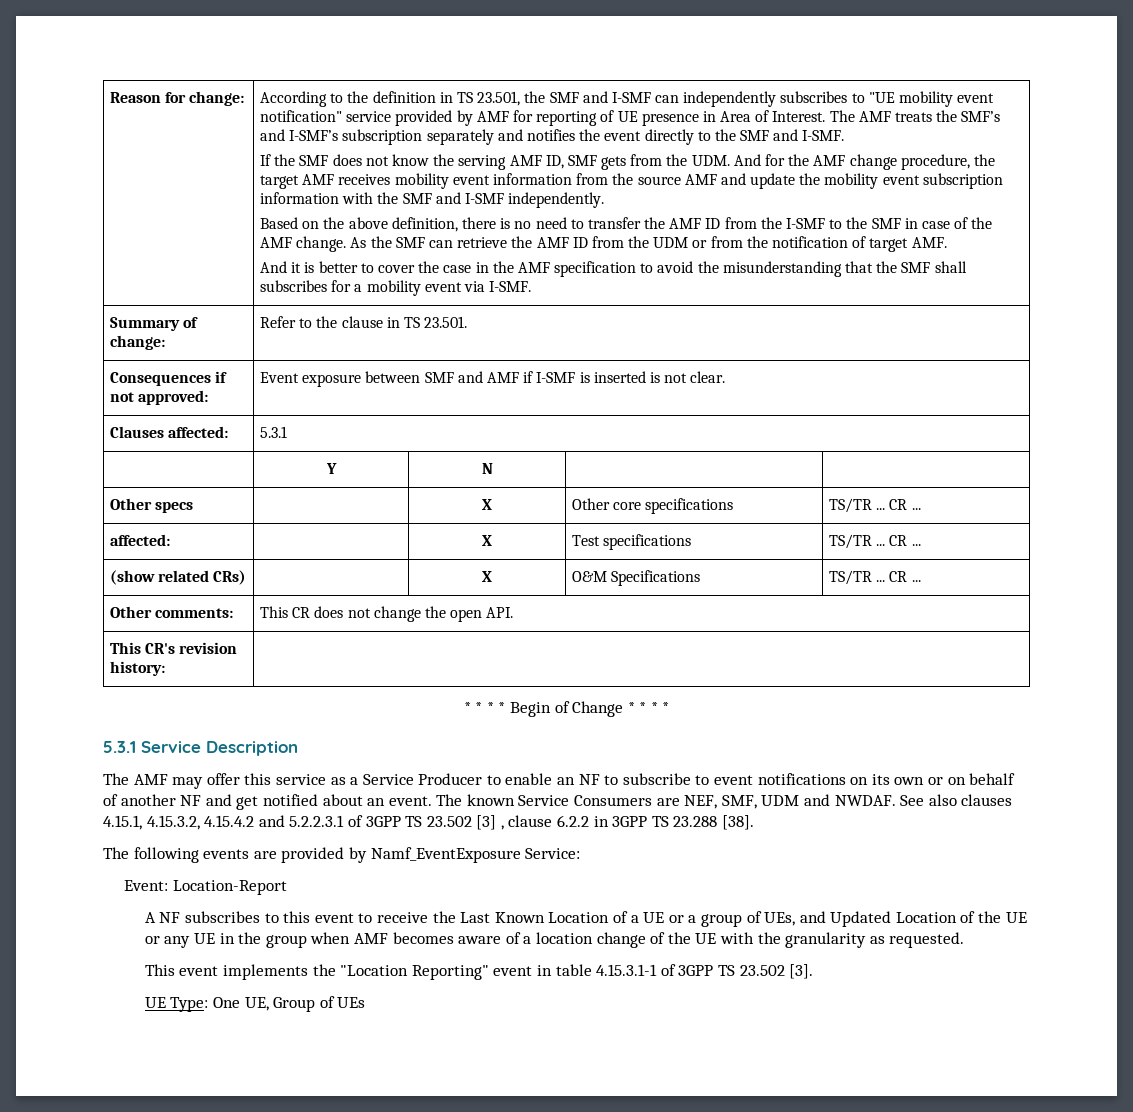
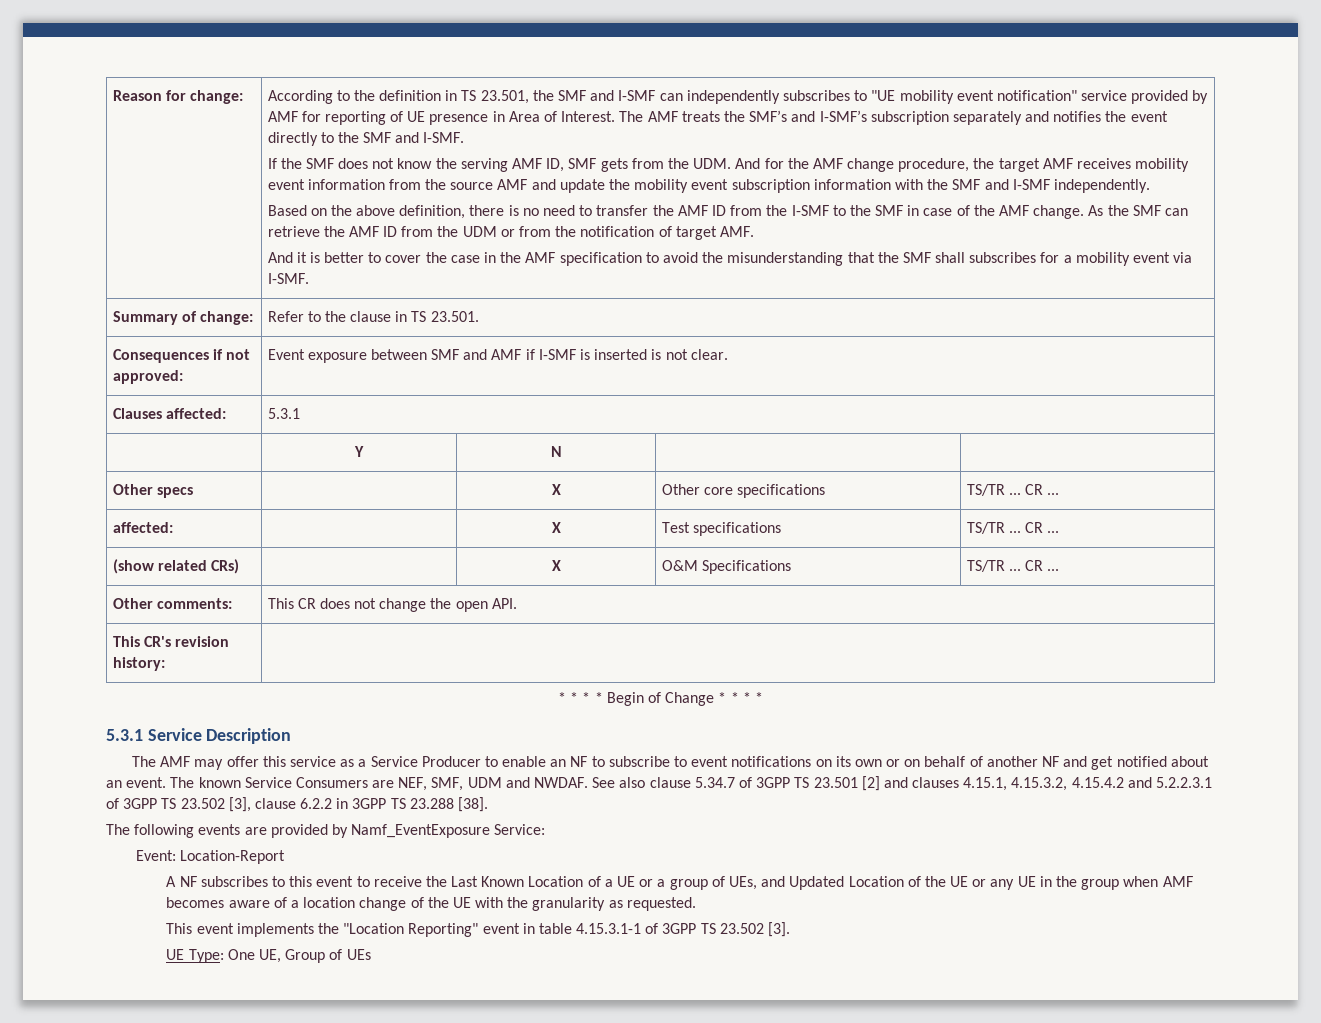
(957, 800) none -> [649,776,908,791] clause 5.34.7 of 3GPP TS 23.501 [2] and
[476,815,504,830] [3] , -> [228,797,251,812] [3],

